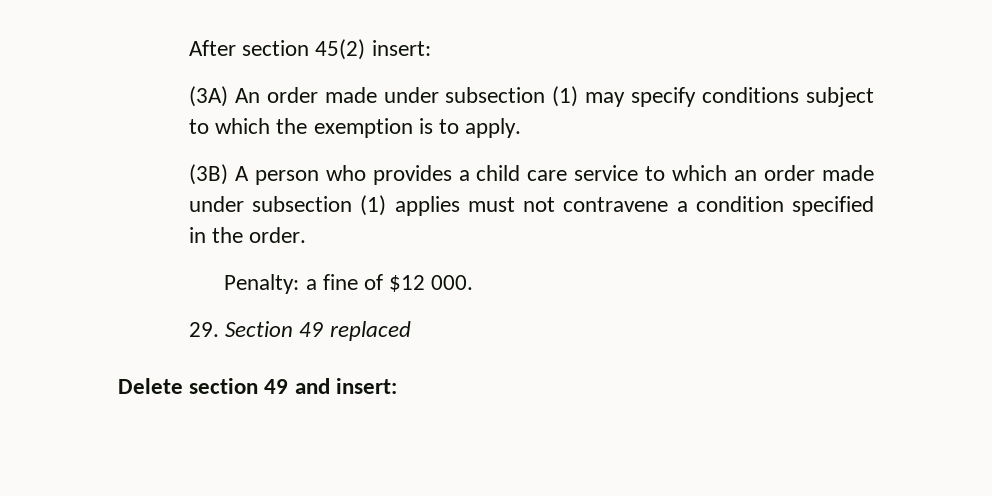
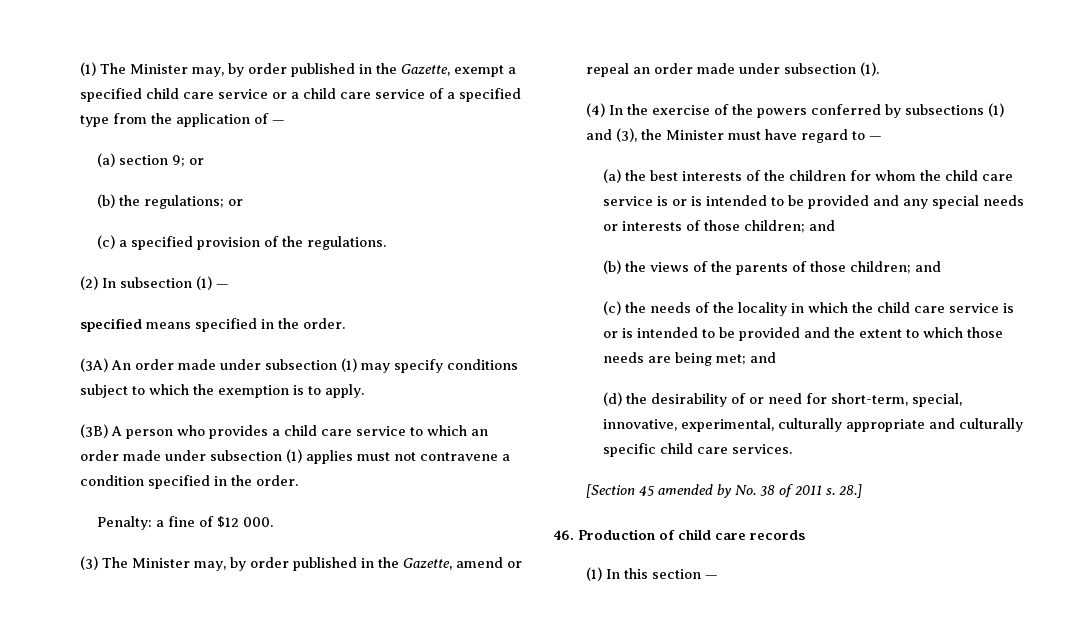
[188,39,431,60] After section 45(2) insert: -> [80,62,517,77] [80,88,522,102] [80,113,285,127] [96,153,204,167] [96,194,243,209] [96,235,386,250] [80,276,229,290] [80,318,346,332] (1) The Minister may, by order published in the Gazette, exempt a specified child care service or a child care service of a specified type from the application of — // (a) section 9; or // (b) the regulations; or // (c) a specified provision of the regulations. // (2) In subsection (1) — // specified means specified in the order.
[188,321,411,341] [118,378,397,394] 29. Section 49 replaced // Delete section 49 and insert: -> [80,556,523,571] [586,62,880,77] [586,103,1005,118] [586,128,882,143] [602,169,1013,183] [602,195,1024,209] [602,220,835,233] [602,260,941,275] [602,301,1014,316] [602,327,1003,341] [602,352,776,366] [602,392,962,407] [602,418,1023,432] [602,443,792,457] [586,484,863,498] [553,529,805,540] [586,567,718,581] (3) The Minister may, by order published in the Gazette, amend or repeal an order made under subsection (1). // (4) In the exercise of the powers conferred by subsections (1) and (3), the Minister must have regard to — // (a) the best interests of the children for whom the child care service is or is intended to be provided and any special needs or interests of those children; and // (b) the views of the parents of those children; and // (c) the needs of the locality in which the child care service is or is intended to be provided and the extent to which those needs are being met; and // (d) the desirability of or need for short-term, special, innovative, experimental, culturally appropriate and culturally specific child care services. // [Section 45 amended by No. 38 of 2011 s. 28.] // 46. Production of child care records // (1) In this section —

